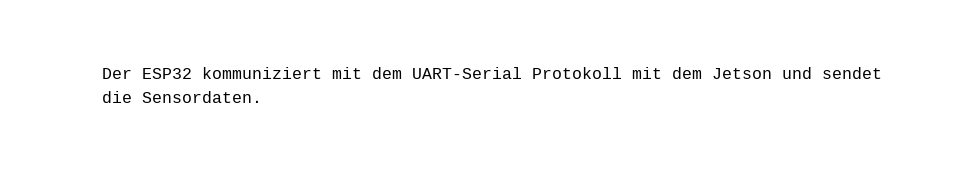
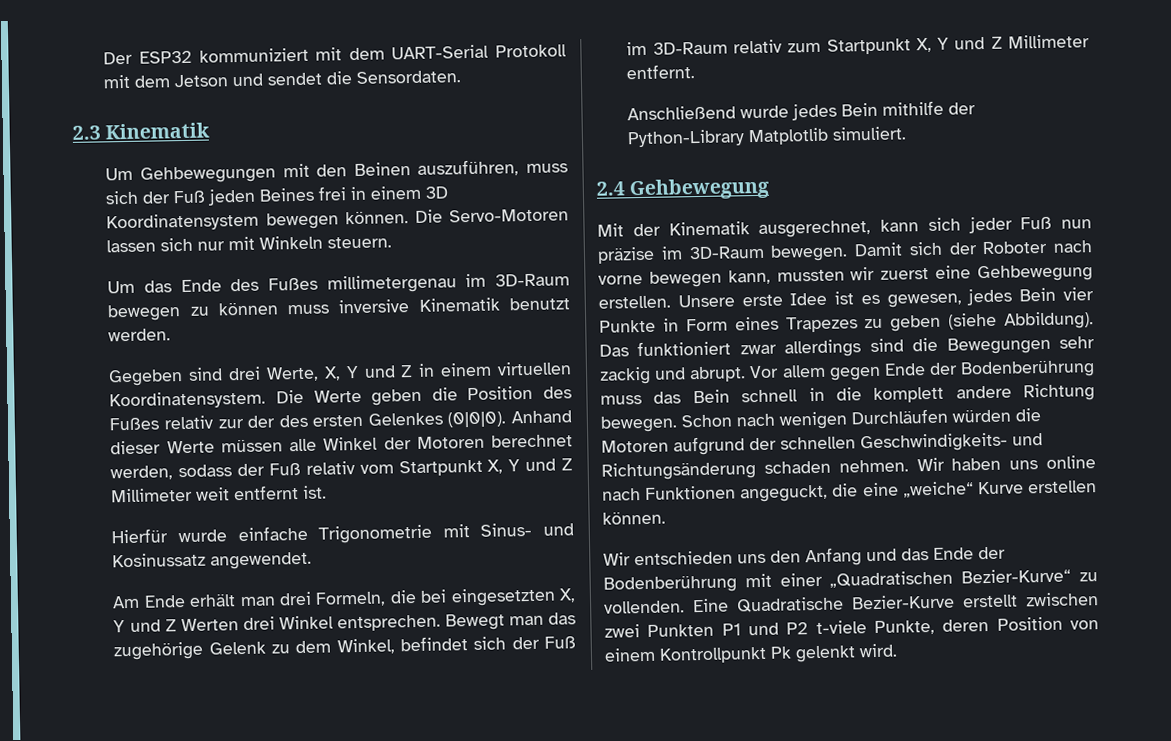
(262, 97) none -> [72,122,211,140] [105,159,568,184] [105,185,449,206] [106,208,569,232] [106,235,393,253] [107,273,570,294] [107,297,570,322] [108,328,172,342] [108,361,573,387] [109,385,572,410] [109,410,572,431] [110,434,573,455] [110,458,574,481] [111,485,328,503] [111,522,574,544] [112,551,313,570] [112,587,577,609] [113,612,576,633] [113,636,576,661] [626,34,1090,56] [626,64,696,80] [627,100,977,121] [627,126,908,148] [596,177,771,201] [597,216,1092,238] [597,240,1093,264] [598,264,1093,288] [598,287,1094,309] [599,311,1094,333] [599,336,1095,358] [599,359,1095,385] [600,383,1095,405] [600,408,1041,433] [601,432,1043,456] [601,455,1096,481] [602,480,1097,503] [602,510,666,525] [603,546,1006,567] [603,568,1098,594] [604,592,1099,614] [604,616,1099,638] [604,643,898,664] // 2.3 Kinematik // Um Gehbewegungen mit den Beinen auszuführen, muss sich der Fuß jeden Beines frei in einem 3D Koordinatensystem bewegen können. Die Servo-Motoren lassen sich nur mit Winkeln steuern. // Um das Ende des Fußes millimetergenau im 3D-Raum bewegen zu können muss inversive Kinematik benutzt werden. // Gegeben sind drei Werte, X, Y und Z in einem virtuellen Koordinatensystem. Die Werte geben die Position des Fußes relativ zur der des ersten Gelenkes (0|0|0). Anhand dieser Werte müssen alle Winkel der Motoren berechnet werden, sodass der Fuß relativ vom Startpunkt X, Y und Z Millimeter weit entfernt ist. // Hierfür wurde einfache Trigonometrie mit Sinus- und Kosinussatz angewendet. // Am Ende erhält man drei Formeln, die bei eingesetzten X, Y und Z Werten drei Winkel entsprechen. Bewegt man das zugehörige Gelenk zu dem Winkel, befindet sich der Fuß im 3D-Raum relativ zum Startpunkt X, Y und Z Millimeter entfernt. // Anschließend wurde jedes Bein mithilfe der Python-Library Matplotlib simuliert. // 2.4 Gehbewegung // Mit der Kinematik ausgerechnet, kann sich jeder Fuß nun präzise im 3D-Raum bewegen. Damit sich der Roboter nach vorne bewegen kann, mussten wir zuerst eine Gehbewegung erstellen. Unsere erste Idee ist es gewesen, jedes Bein vier Punkte in Form eines Trapezes zu geben (siehe Abbildung). Das funktioniert zwar allerdings sind die Bewegungen sehr zackig und abrupt. Vor allem gegen Ende der Bodenberührung muss das Bein schnell in die komplett andere Richtung bewegen. Schon nach wenigen Durchläufen würden die Motoren aufgrund der schnellen Geschwindigkeits- und Richtungsänderung schaden nehmen. Wir haben uns online nach Funktionen angeguckt, die eine „weiche“ Kurve erstellen können. // Wir entschieden uns den Anfang und das Ende der Bodenberührung mit einer „Quadratischen Bezier-Kurve“ zu vollenden. Eine Quadratische Bezier-Kurve erstellt zwischen zwei Punkten P1 und P2 t-viele Punkte, deren Position von einem Kontrollpunkt Pk gelenkt wird.

